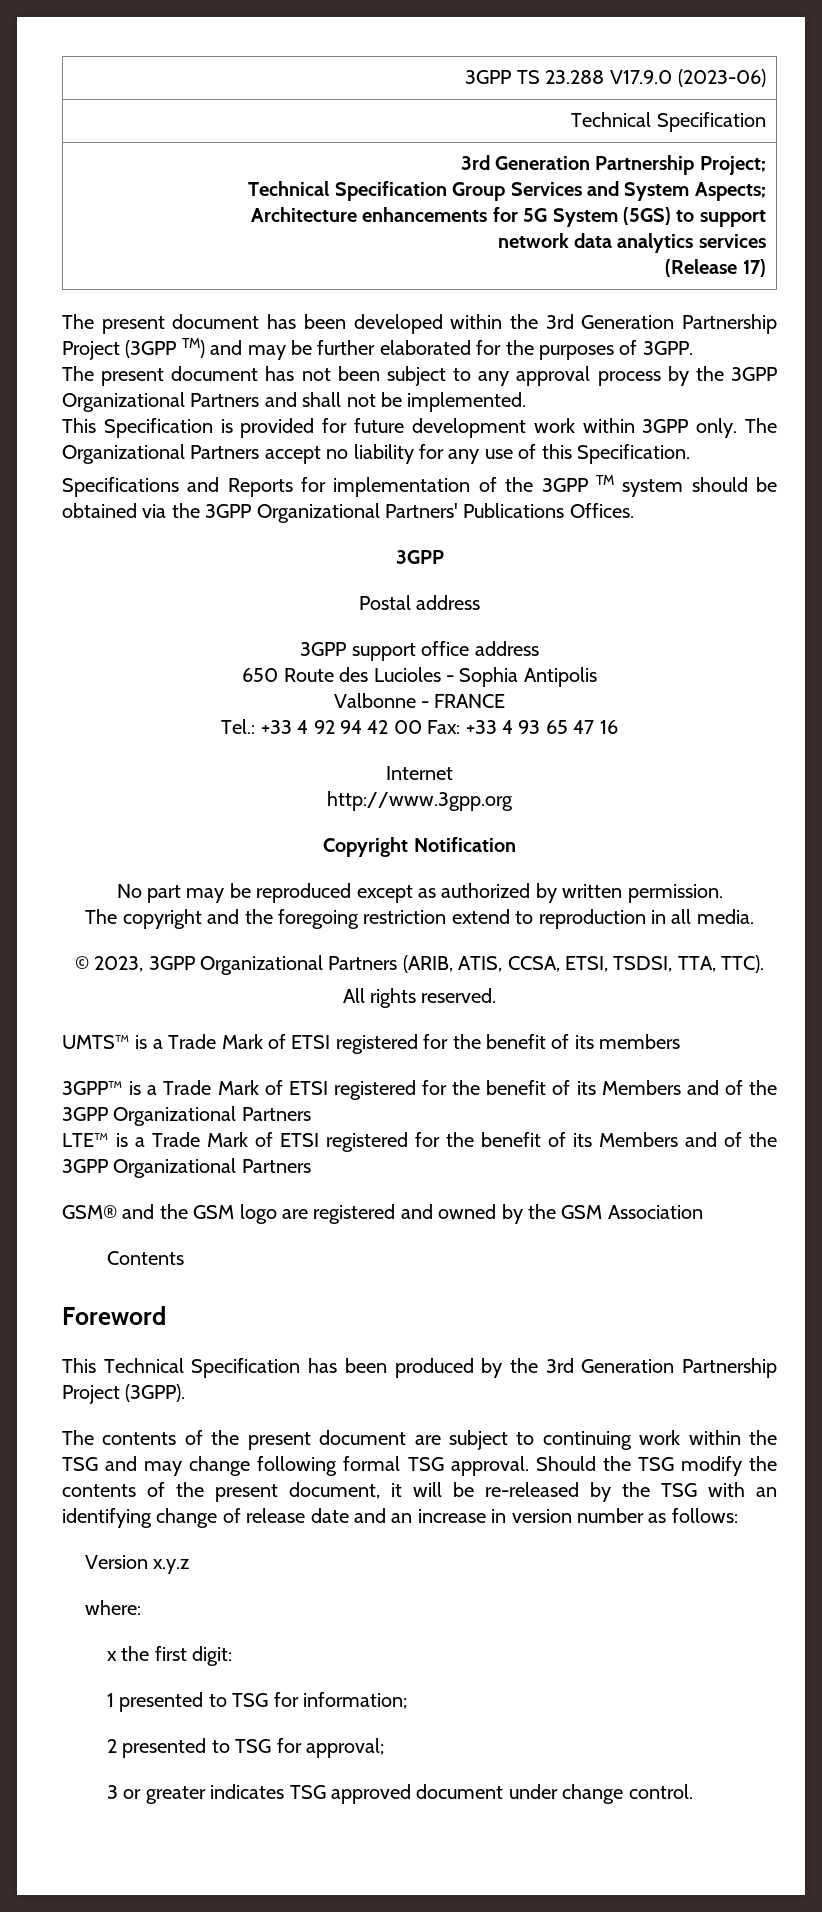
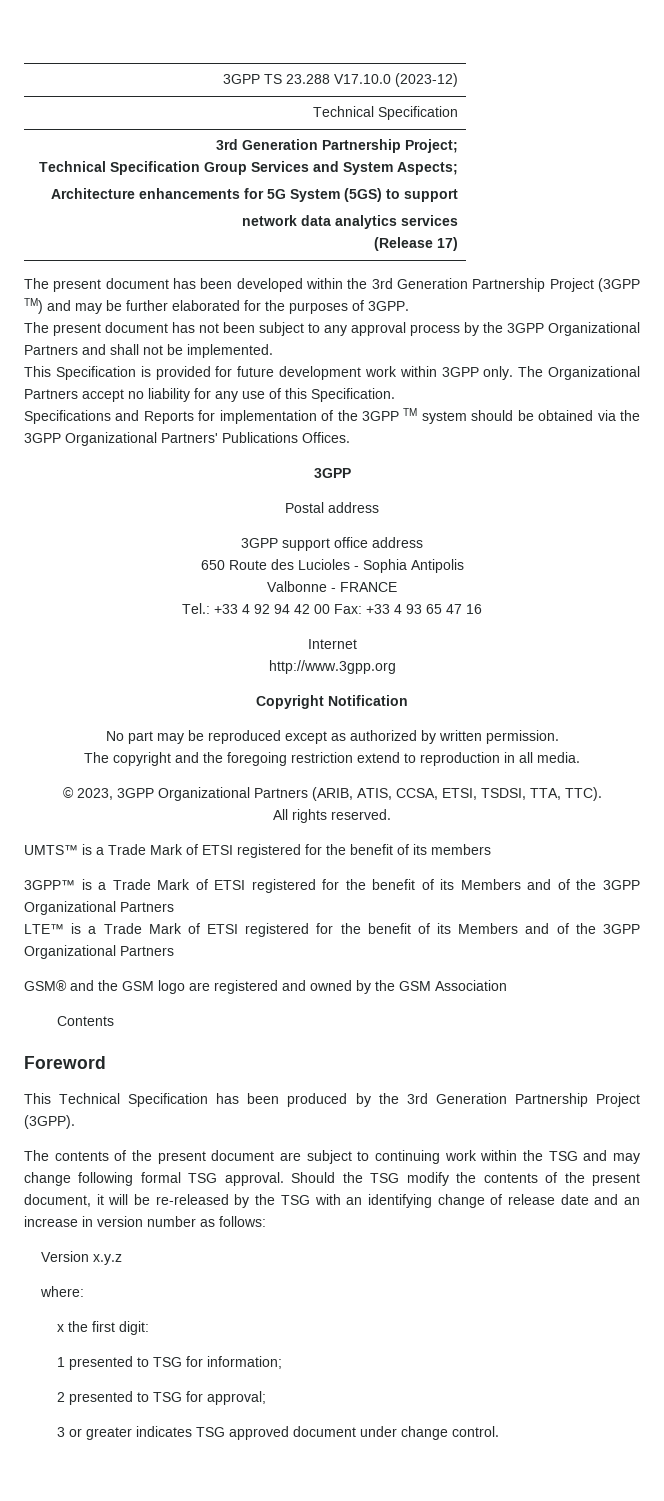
[609,69,766,87] V17.9.0 (2023-06) -> [334,73,459,87] V17.10.0 (2023-12)

